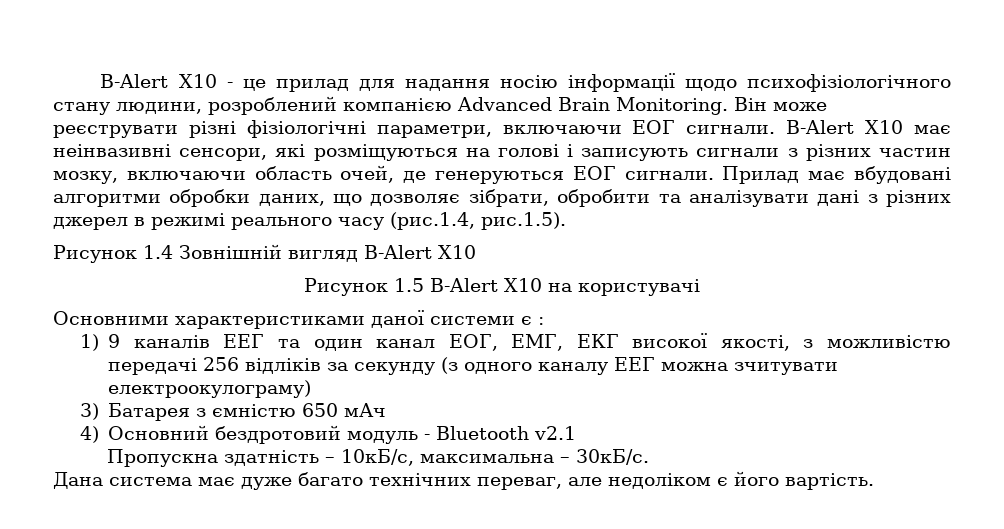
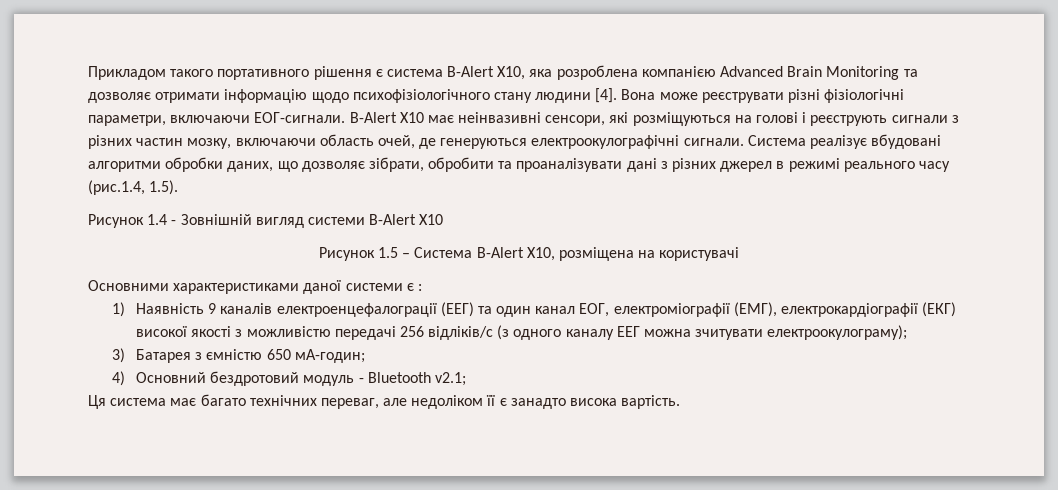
[100,73,952,92] [53,96,767,115] B-Alert X10 - це прилад для надання носію інформації щодо психофізіологічного стану людини, розроблений компанією Advanced Brain Monitoring. Він -> [88,65,918,80] [88,88,656,103] Прикладом такого портативного рішення є система B-Alert X10, яка розроблена компанією Advanced Brain Monitoring та дозволяє отримати інформацію щодо психофізіологічного стану людини [4]. Вона
[632,120,776,134] ЕОГ сигнали. -> [254,112,346,123] ЕОГ-сигнали.
[581,148,689,161] записують -> [810,115,888,126] реєструють
[572,166,846,184] ЕОГ сигнали. Прилад має -> [531,135,868,149] електроокулографічні сигнали. Система реалізує
[688,190,809,207] аналізувати -> [516,158,623,172] проаналізувати
[481,212,566,230] рис.1.5). -> [149,180,179,195] 1.5).
(173, 252) none -> [171,220,177,225] -
(358, 256) none -> [307,217,365,225] системи
[430,278,542,292] B-Alert X10 -> [402,247,634,261] – Система B-Alert X10, розміщена
(99, 342) none -> [135,303,204,314] Наявність
[223,334,265,348] ЕЕГ -> [276,302,474,317] електроенцефалограції (ЕЕГ)
[511,333,790,351] ЕМГ, ЕКГ високої якості, -> [613,302,957,317] [135,326,232,337] електроміографії (ЕМГ), електрокардіографії (ЕКГ) високої якості
[245,358,436,375] відліків за секунду -> [428,326,494,340] відліків/с
[108,380,312,398] електроокулограму) -> [767,325,908,340] електроокулограму);
[344,403,387,417] мАч -> [294,349,365,363] мА-годин;
[534,426,577,440] [106,449,649,467] [53,472,103,489] v2.1 // Пропускна здатність – 10кБ/с, максимальна – 30кБ/с. // Дана -> [434,372,466,386] [88,395,106,409] v2.1; // Ця
[241,477,292,490] дуже -> (197, 402) none
[717,471,779,486] є його -> [486,395,618,409] її є занадто висока

